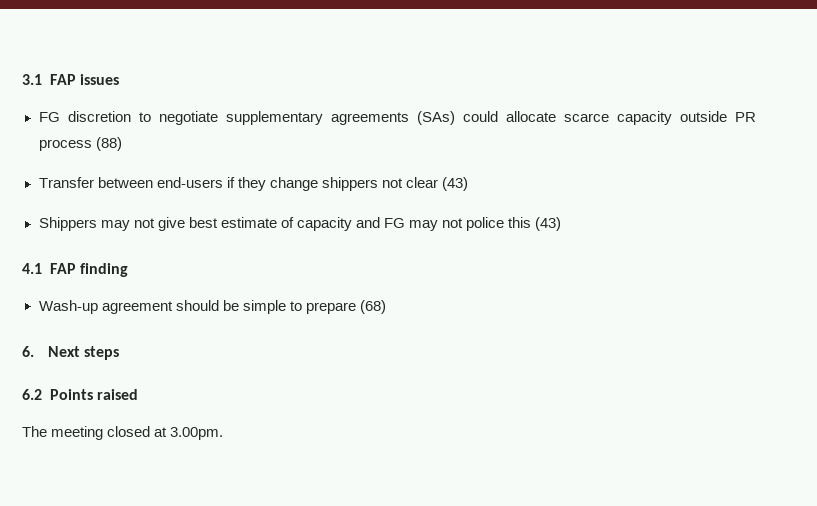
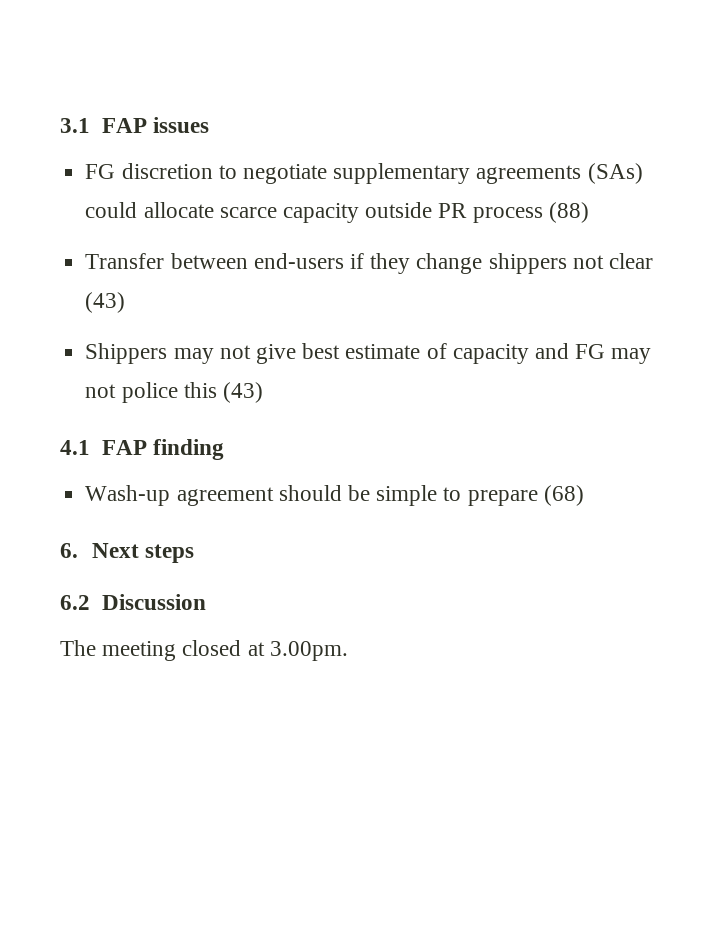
[49,389,138,400] Points raised -> [101,594,206,610] Discussion

